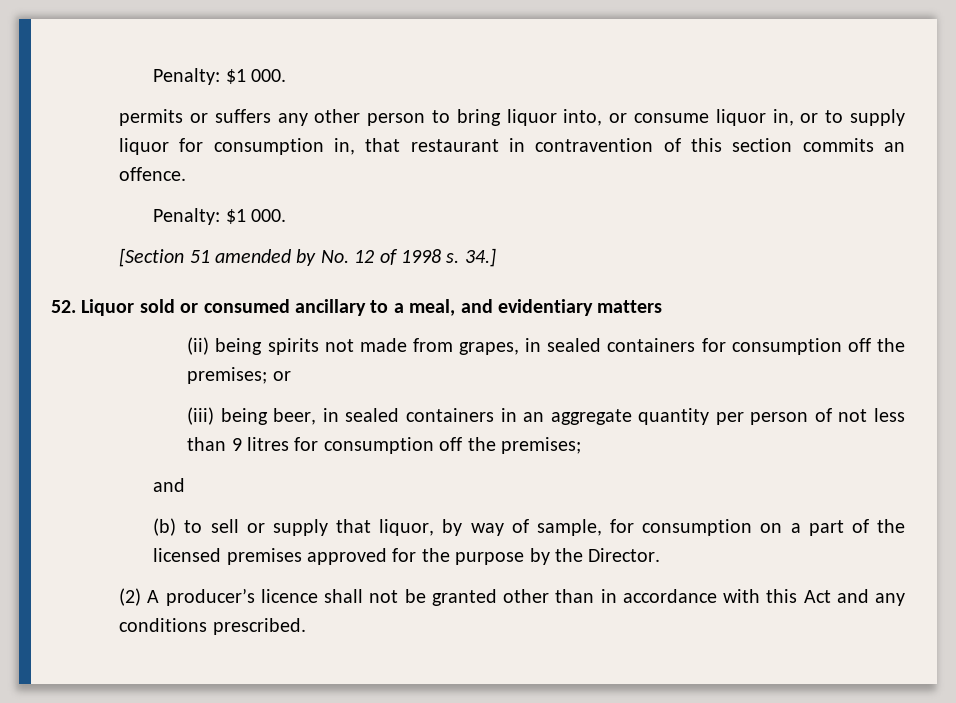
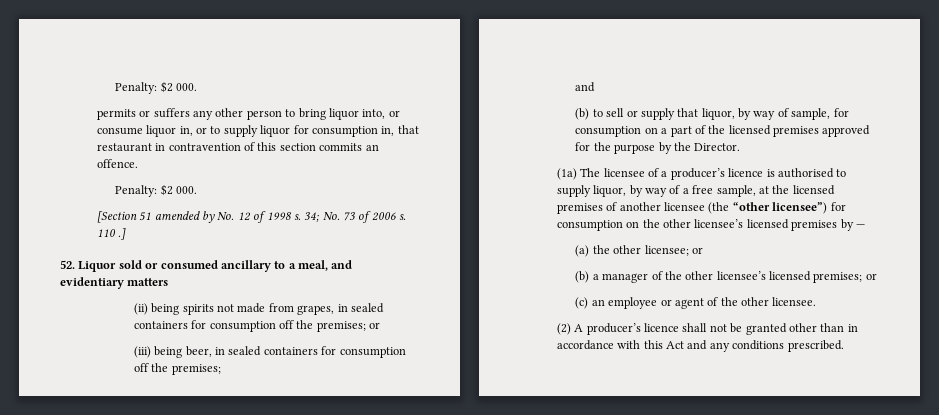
[153,68,246,85] Penalty: $1 -> [115,81,173,94] Penalty: $2
[225,209,246,224] $1 -> [160,184,173,196] $2
[464,248,496,267] 34.] -> [304,211,407,223] [96,228,127,240] 34; No. 73 of 2006 s. 110 .]
[500,408,906,425] [187,437,290,451] in an aggregate quantity per person of not less than 9 litres -> (318, 351) none
(661, 555) none -> [556,168,847,180] [556,185,835,197] [556,202,846,214] [556,219,865,231] [575,245,703,257] [575,271,877,283] [575,297,817,309] // (1a) The licensee of a producer’s licence is authorised to supply liquor, by way of a free sample, at the licensed premises of another licensee (the “other licensee”) for consumption on the other licensee’s licensed premises by — // (a) the other licensee; or // (b) a manager of the other licensee’s licensed premises; or // (c) an employee or agent of the other licensee.

